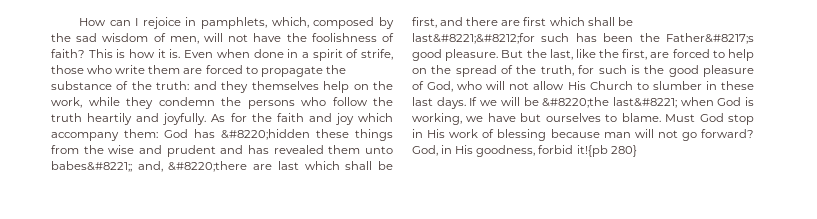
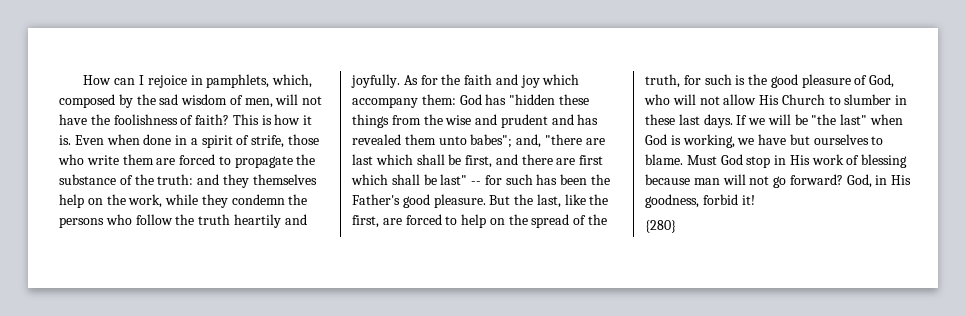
[221,129,310,140] &#8220;hidden -> [509,94,556,105] "hidden
[51,161,248,172] babes&#8221;; and, &#8220;there -> [470,134,582,148] babes"; and, "there
[412,33,535,44] last&#8221;&#8212;for -> [440,174,502,185] last" -- for
[666,33,754,44] Father&#8217;s -> [352,194,400,205] Father's
[542,97,677,108] &#8220;the last&#8221; -> [811,114,868,125] "the last"
[576,145,637,157] it!{pb 280} -> [741,195,755,205] [645,220,676,233] it! // {280}

